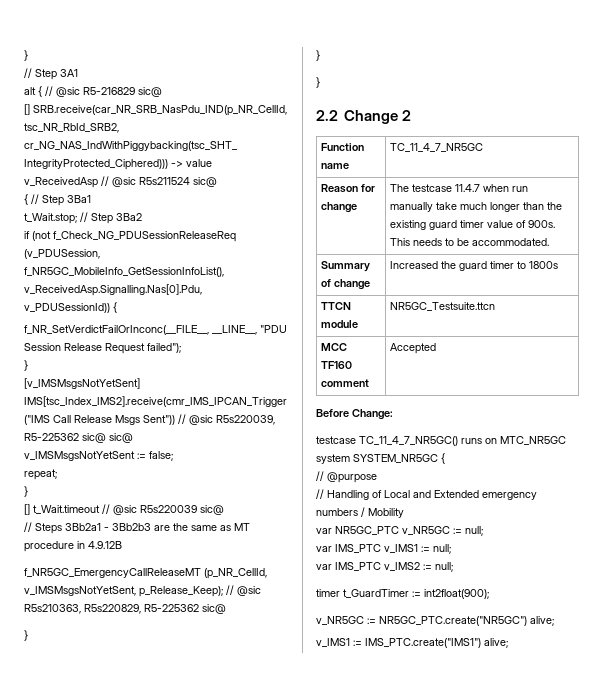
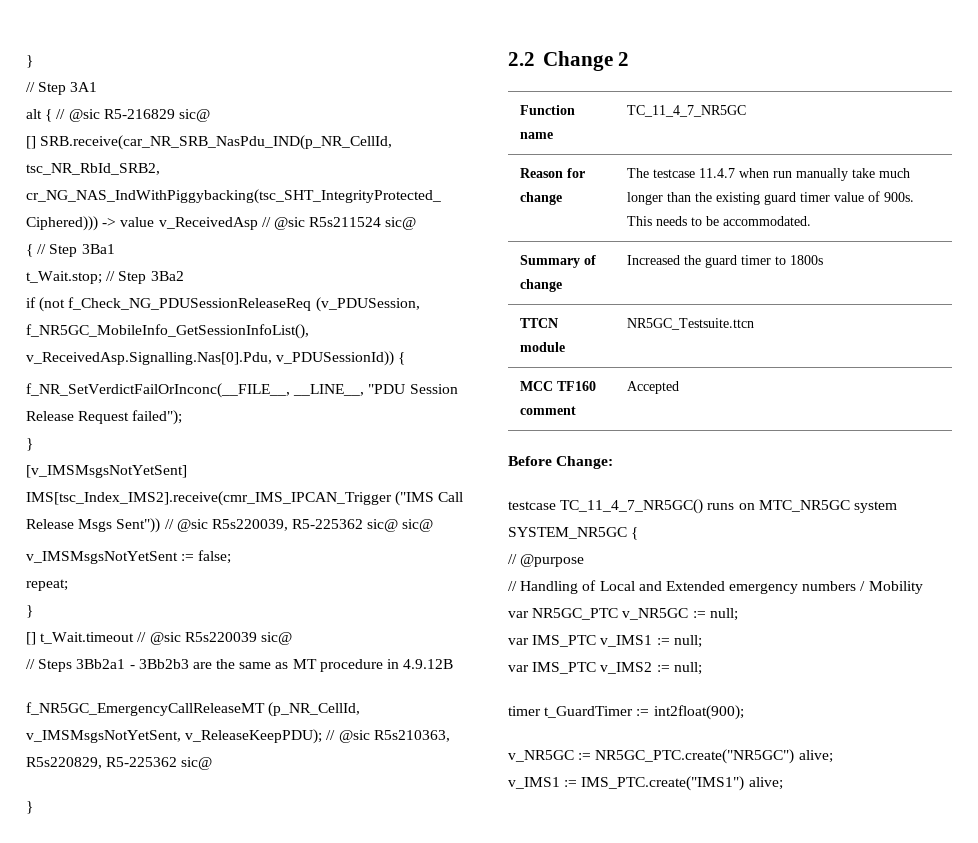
[139,586,223,597] p_Release_Keep); -> [185,729,323,744] v_ReleaseKeepPDU);
[316,50,320,61] [316,77,320,88] // } // } -> (33, 807) none

